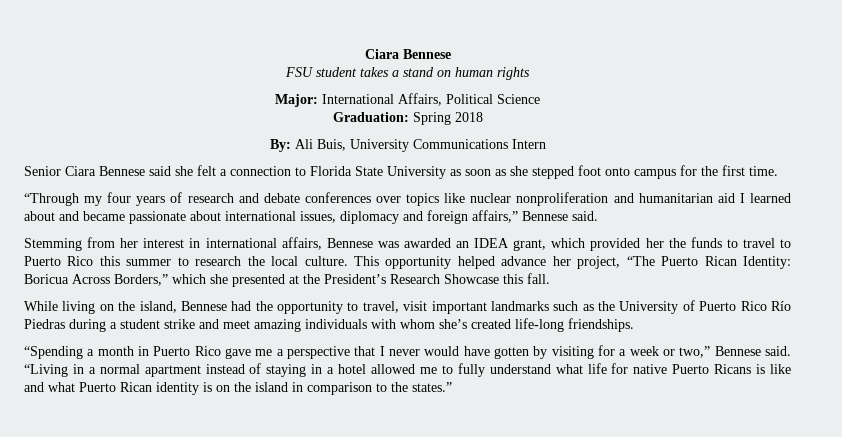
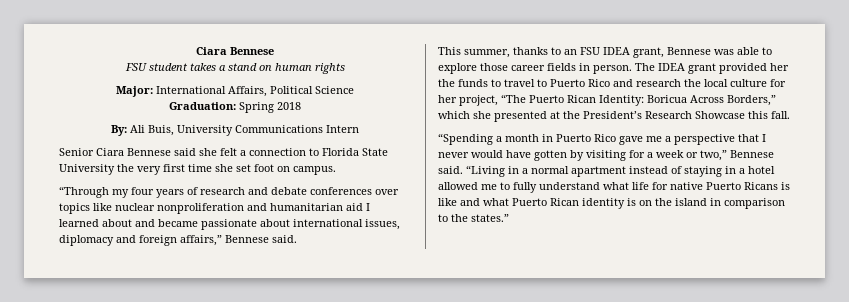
[450,165,778,179] as soon as she stepped foot onto campus for the first time. -> [117,164,336,175] the very first time she set foot on campus.
[24,237,586,251] Stemming from her interest in international affairs, Bennese was awarded an IDEA grant, which -> [438,47,772,58] [438,63,716,74] This summer, thanks to an FSU IDEA grant, Bennese was able to explore those career fields in person. The IDEA grant
[99,256,547,269] this summer to research the local culture. This opportunity helped advance -> [613,79,786,87] and research the local culture for
[24,300,792,314] [24,318,634,332] // While living on the island, Bennese had the opportunity to travel, visit important landmarks such as the University of Puerto Rico Río Piedras during a student strike and meet amazing individuals with whom she’s created life-long friendships. -> (790, 115) none

